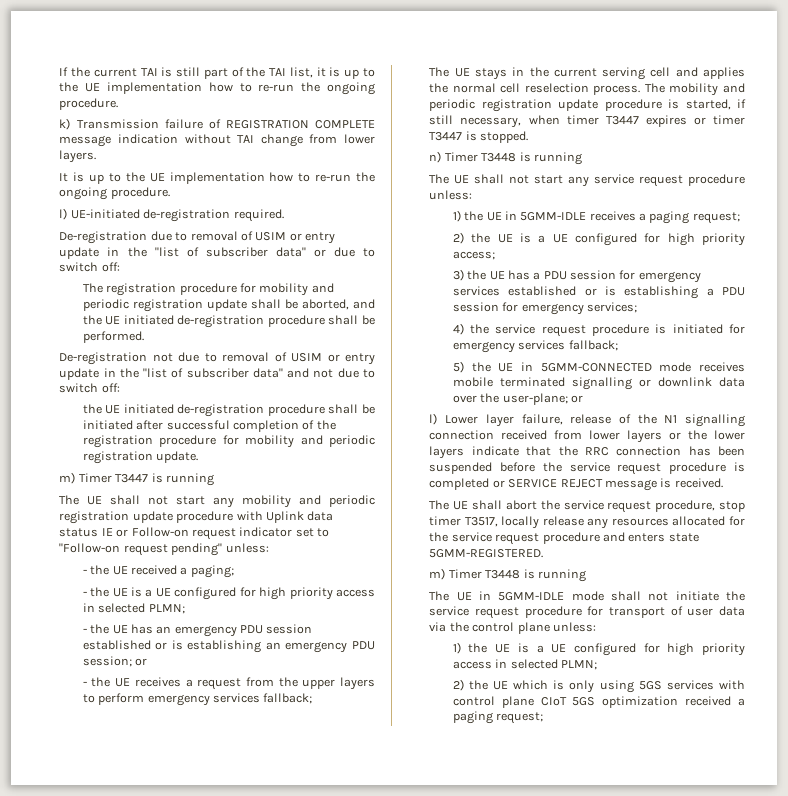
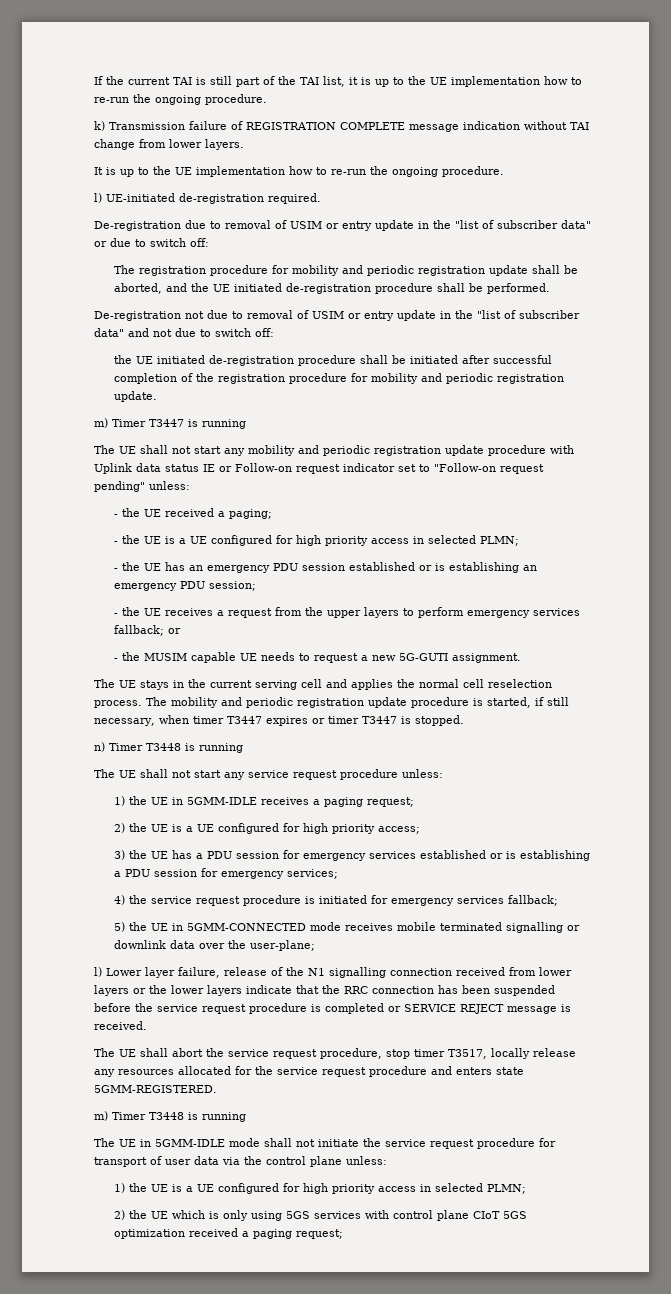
[135,658,148,666] or -> (256, 586) none
(313, 698) none -> [167,628,181,634] [113,652,521,663] or // - the MUSIM capable UE needs to request a new 5G-GUTI assignment.
[570,395,583,403] or -> (315, 945) none

